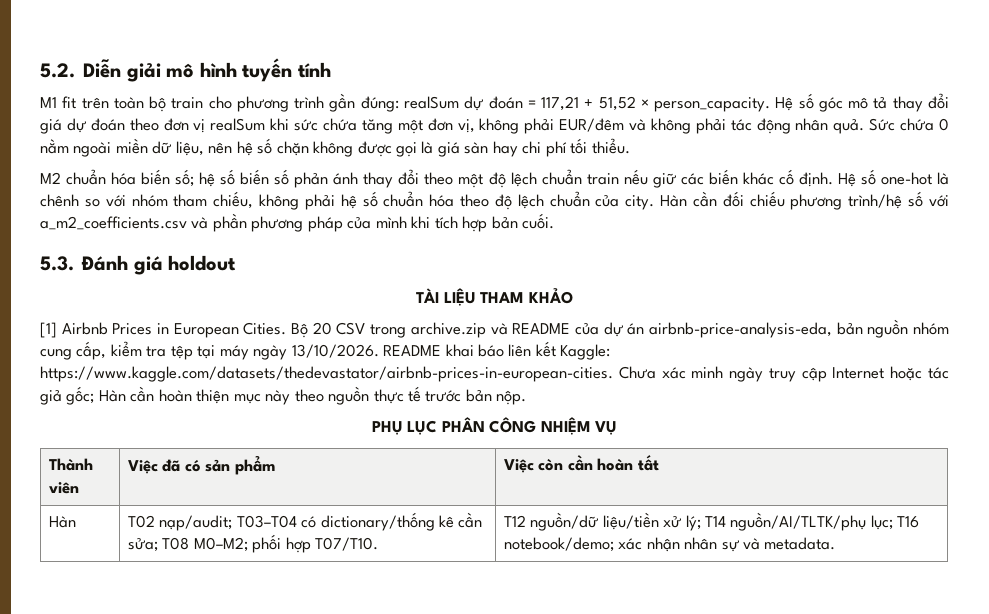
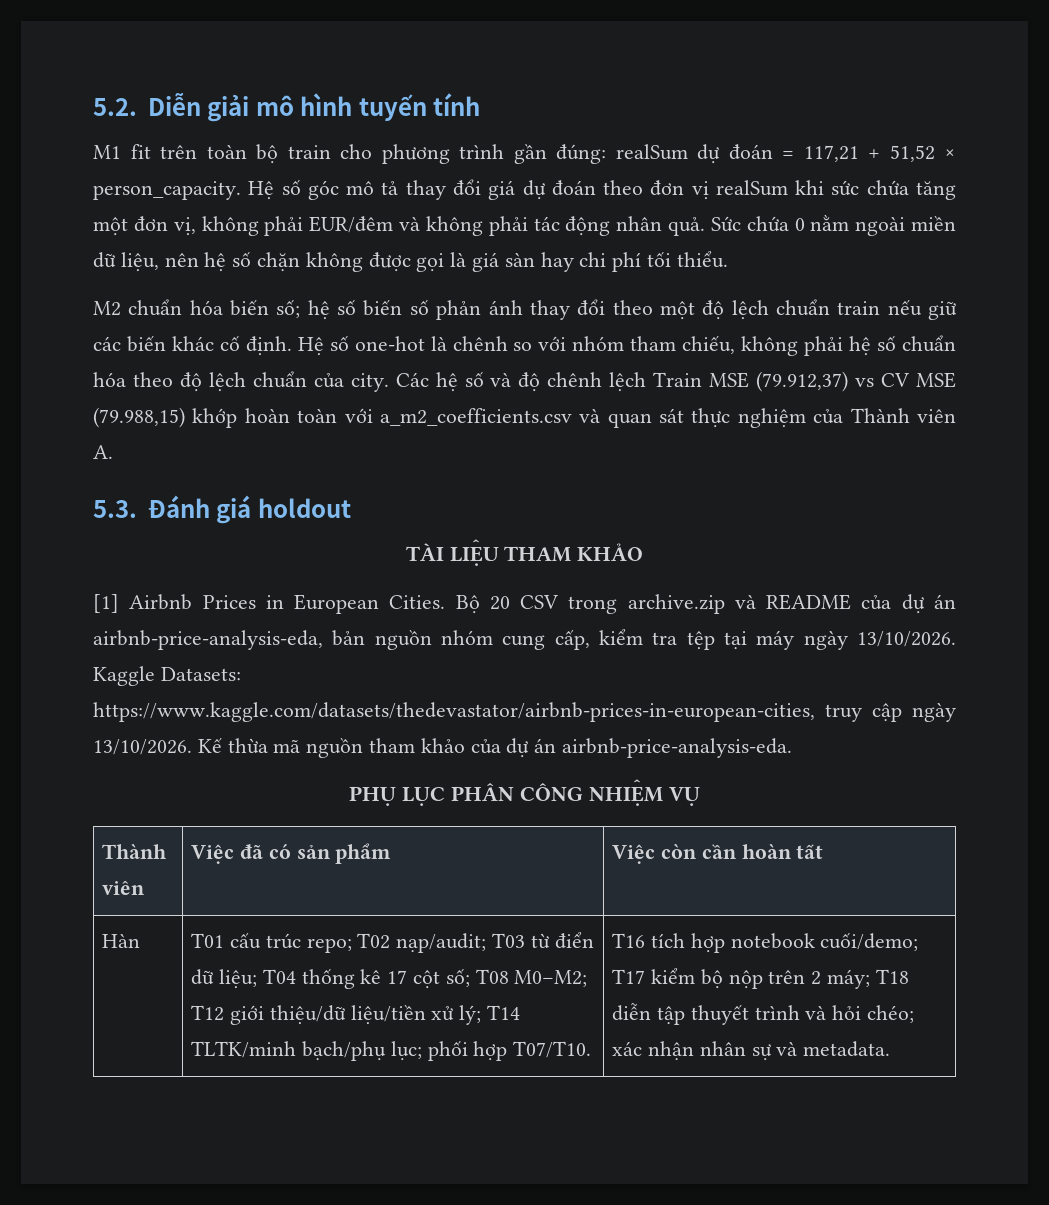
[660,191,950,210] [40,213,555,232] Hàn cần đối chiếu phương trình/hệ số với a_m2_coefficients.csv và phần phương pháp của mình khi tích hợp bản cuối. -> [395,371,956,392] [93,407,956,428] [93,445,113,459] Các hệ số và độ chênh lệch Train MSE (79.912,37) vs CV MSE (79.988,15) khớp hoàn toàn với a_m2_coefficients.csv và quan sát thực nghiệm của Thành viên A.
[383,341,611,360] [40,366,950,382] [40,386,527,405] README khai báo liên kết Kaggle: https://www.kaggle.com/datasets/thedevastator/airbnb-prices-in-european-cities. Chưa xác minh ngày truy cập Internet hoặc tác giả gốc; Hàn cần hoàn thiện mục này theo nguồn thực tế trước bản nộp. -> [93,666,241,686] [93,702,956,722] [93,738,793,758] Kaggle Datasets: https://www.kaggle.com/datasets/thedevastator/airbnb-prices-in-european-cities, truy cập ngày 13/10/2026. Kế thừa mã nguồn tham khảo của dự án airbnb-price-analysis-eda.
[127,512,483,531] [127,534,379,553] [503,512,920,531] [503,537,614,552] T02 nạp/audit; T03–T04 có dictionary/thống kê cần sửa; T08 M0–M2; phối hợp T07/T10. | T12 nguồn/dữ liệu/tiền xử lý; T14 nguồn/AI/TLTK/phụ lục; T16 notebook/demo; -> [191,932,594,953] [191,969,588,989] [191,1005,521,1025] [191,1041,592,1061] [612,933,919,953] [612,968,909,989] [612,1003,915,1025] T01 cấu trúc repo; T02 nạp/audit; T03 từ điển dữ liệu; T04 thống kê 17 cột số; T08 M0–M2; T12 giới thiệu/dữ liệu/tiền xử lý; T14 TLTK/minh bạch/phụ lục; phối hợp T07/T10. | T16 tích hợp notebook cuối/demo; T17 kiểm bộ nộp trên 2 máy; T18 diễn tập thuyết trình và hỏi chéo;

